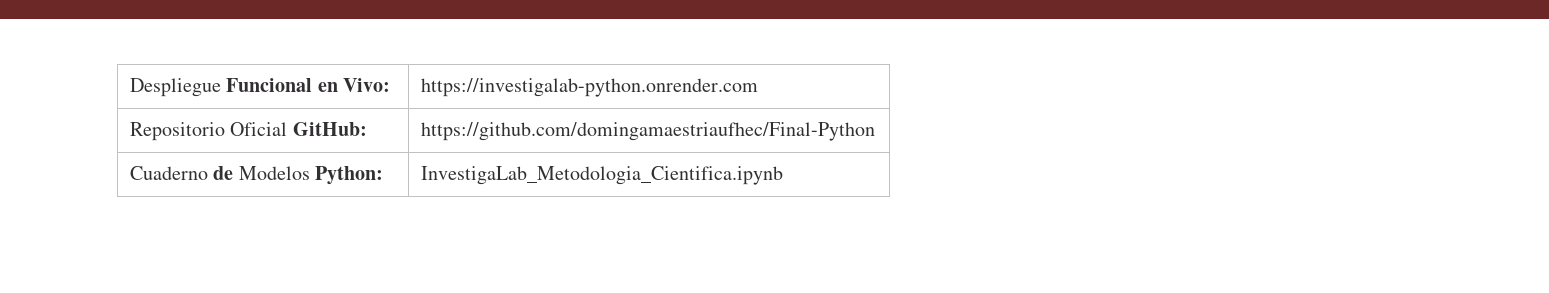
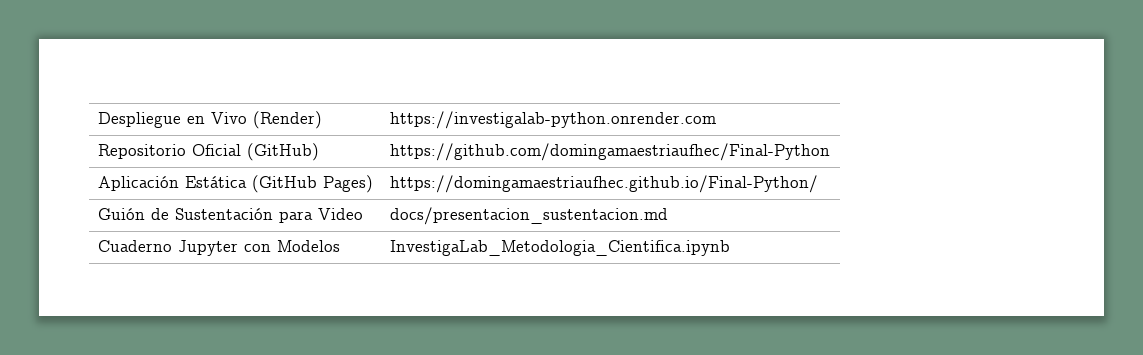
[226,78,391,92] Funcional en Vivo: -> [186,111,322,129] en Vivo (Render)
[292,122,367,136] GitHub: -> [246,143,319,161] (GitHub)
(875, 131) none -> [97,175,373,193] [389,175,818,193] [97,208,363,223] [389,207,668,225] // Aplicación Estática (GitHub Pages) | https://domingamaestriaufhec.github.io/Final-Python/ // Guión de Sustentación para Video | docs/presentacion_sustentacion.md
[213,166,234,180] de -> [177,240,271,256] Jupyter con
[315,166,384,185] Python: -> (340, 246) none

